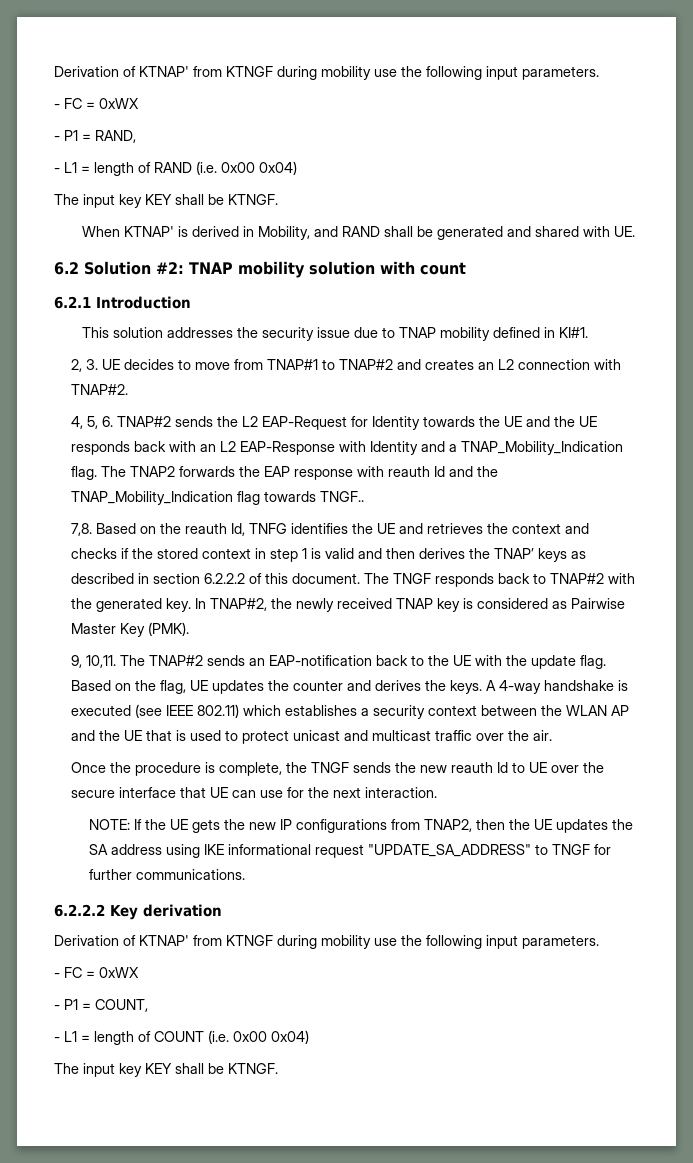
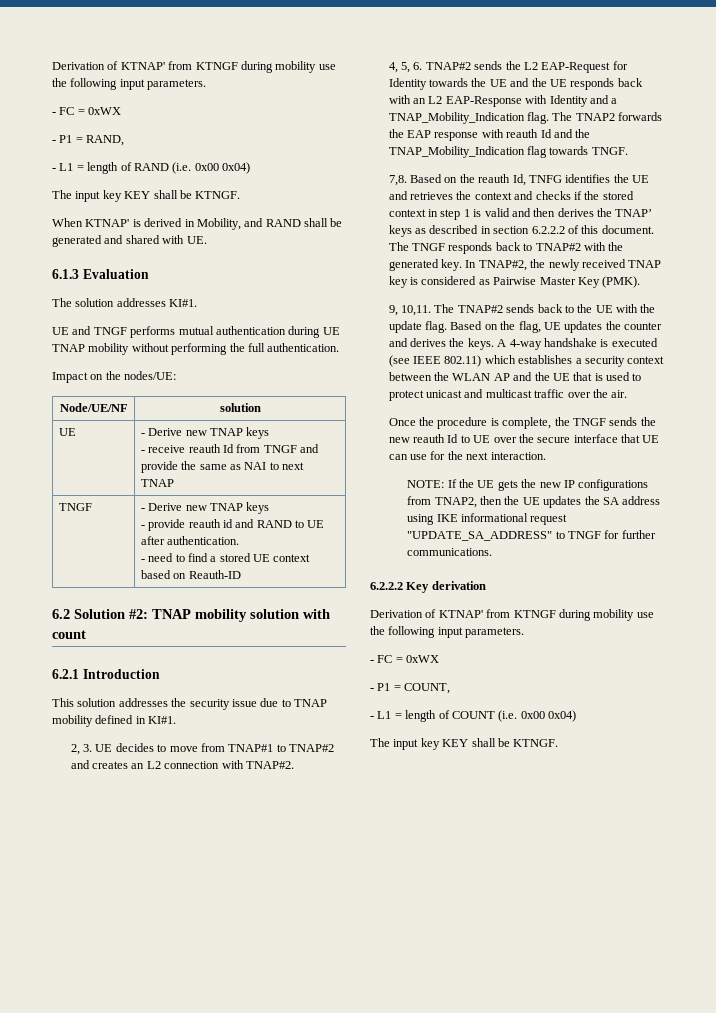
(636, 231) none -> [52,269,149,279] [52,298,198,307] [52,326,340,338] [52,343,340,355] [52,371,177,383] [59,403,128,412] [219,403,261,412] [58,428,76,436] [140,427,270,439] [140,444,320,453] [140,461,305,473] [140,479,174,487] [58,503,92,511] [140,502,270,514] [140,519,325,531] [140,536,240,545] [140,553,311,562] [140,570,241,579] // 6.1.3 Evaluation // The solution addresses KI#1. // UE and TNGF performs mutual authentication during UE TNAP mobility without performing the full authentication. // Impact on the nodes/UE: // Node/UE/NF | solution // UE | - Derive new TNAP keys // - receive reauth Id from TNGF and provide the same as NAI to next TNAP // TNGF | - Derive new TNAP keys // - provide reauth id and RAND to UE after authentication. // - need to find a stored UE context based on Reauth-ID
[320,491,365,502] TNGF.. -> [591,147,628,155] TNGF.
[249,655,373,666] an EAP-notification -> (535, 308) none

